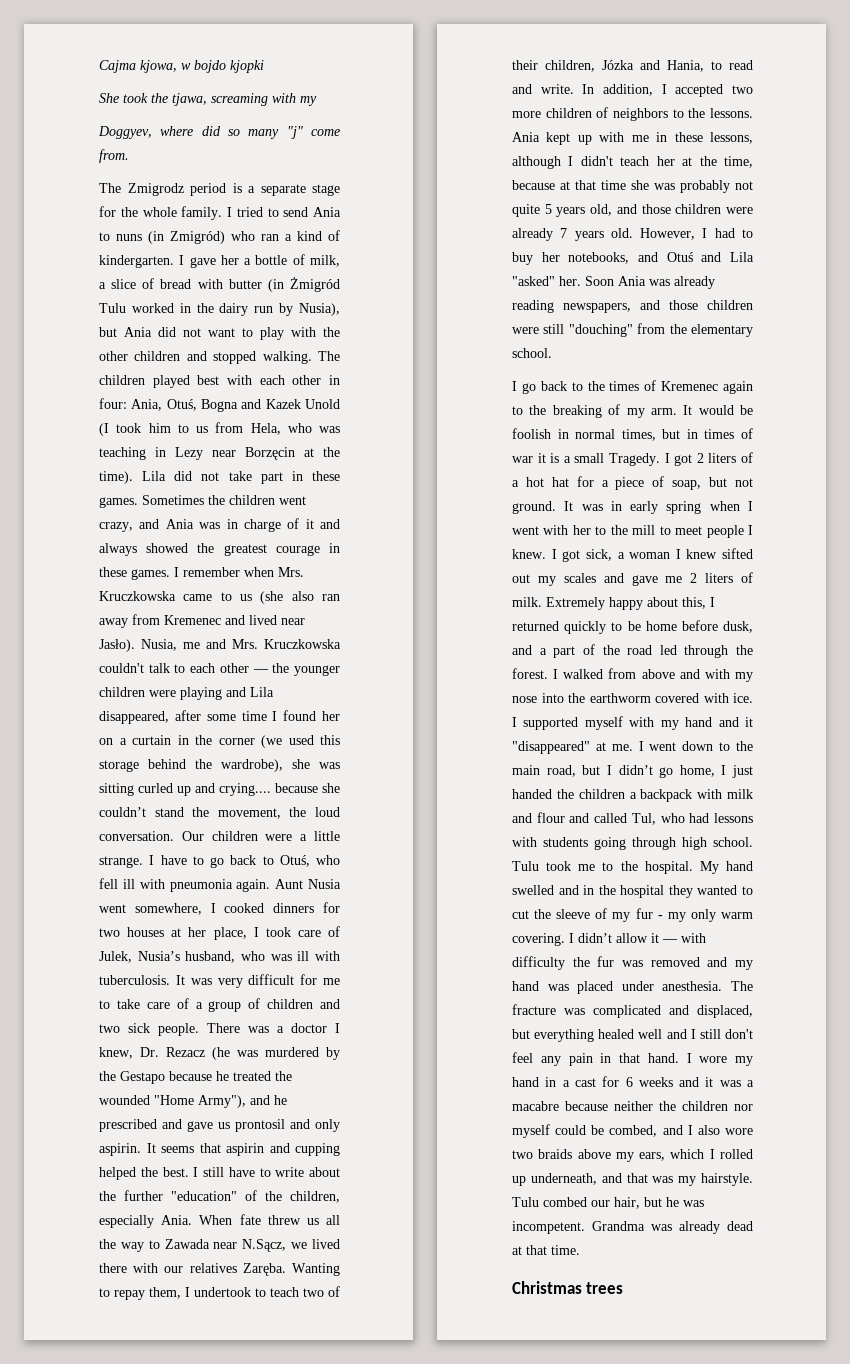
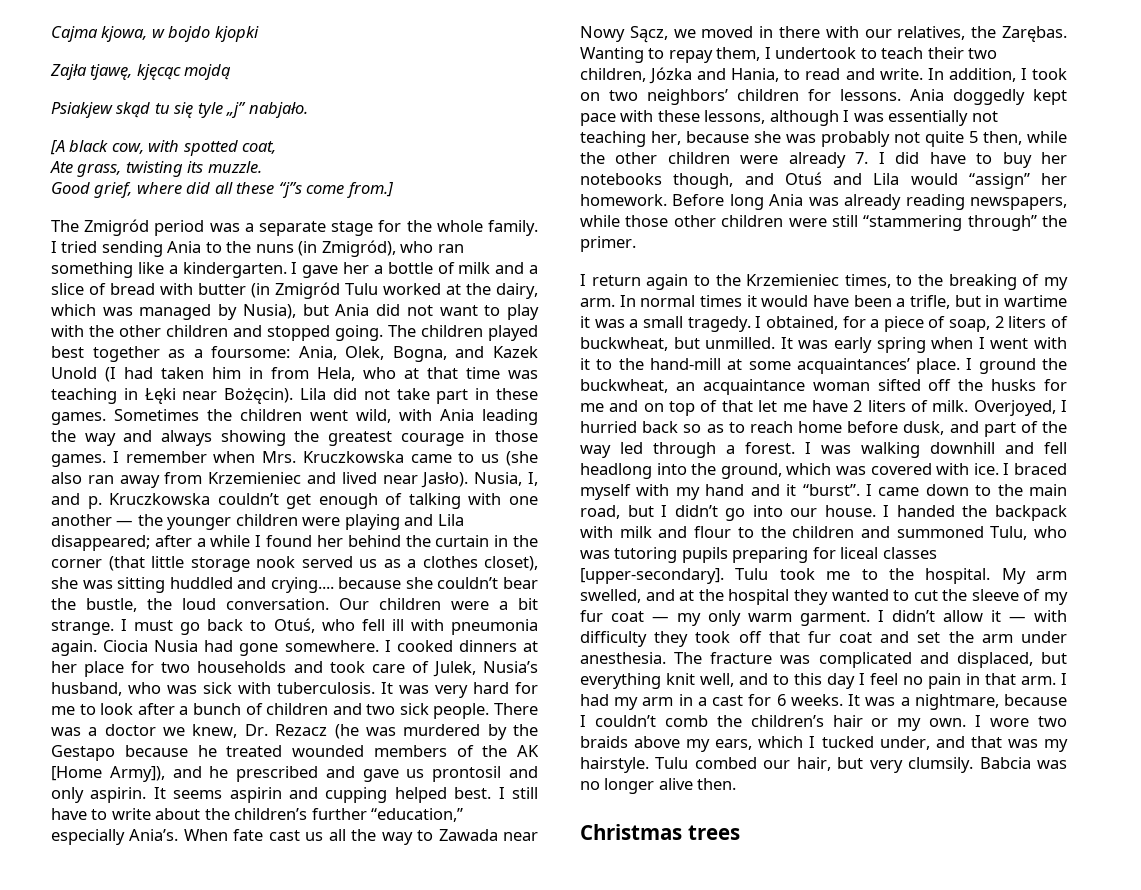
[99,93,317,106] [98,126,340,139] [99,149,129,163] [99,183,242,196] She took the tjawa, screaming with my // Doggyev, where did so many "j" come from. // The Zmigrodz period is -> [50,64,232,80] [51,102,308,118] [50,140,277,156] [50,161,262,177] [51,182,394,198] [51,219,240,236] Zajła tjawę, kjęcąc mojdą // Psiakjew skąd tu się tyle „j” nabjało. // [A black cow, with spotted coat, // Ate grass, twisting its muzzle. // Good grief, where did all these “j”s come from.] // The Zmigród period was
[267,207,309,217] to send -> [101,241,163,257] sending
(110, 236) none -> [226,241,252,253] the
[170,231,225,244] Zmigród) -> [321,240,396,257] Zmigród),
[285,230,340,241] a kind of -> [51,262,178,278] something like a
[310,255,340,267] milk, -> [458,262,525,274] milk and
[290,277,340,292] Żmigród -> [275,282,340,299] Zmigród
[179,303,274,316] in the dairy run -> [446,283,538,299] [51,304,212,320] at the dairy, which was managed
[262,351,312,364] walking. -> [335,325,383,341] going.
[227,375,340,385] [99,398,340,412] [99,422,340,436] [99,447,340,460] [99,471,133,484] with each other in four: Ania, Otuś, Bogna and Kazek Unold (I took him to us from Hela, who was teaching in Lezy near Borzęcin at the time). -> [92,346,538,362] [51,367,538,382] [51,388,294,404] together as a foursome: Ania, Olek, Bogna, and Kazek Unold (I had taken him in from Hela, who at that time was teaching in Łęki near Bożęcin).
[99,518,314,532] crazy, and Ania was in charge of it -> [356,409,538,425] [51,430,116,446] wild, with Ania leading the way
[146,543,189,553] showed -> [220,430,286,446] showing
[99,567,127,577] these -> [495,430,538,442] those
[164,615,221,625] Kremenec -> [208,472,302,484] Krzemieniec
[183,639,341,649] [99,663,249,673] me and Mrs. Kruczkowska couldn't talk to each other -> [528,472,538,486] [51,493,538,509] [51,514,112,526] I, and p. Kruczkowska couldn’t get enough of talking with one another
[99,710,267,724] disappeared, after some time -> [51,535,251,551] disappeared; after a while
[99,738,127,745] on a -> [347,535,431,547] behind the
[261,735,340,748] [99,759,283,772] (we used this storage behind the wardrobe), -> [108,556,538,572] (that little storage nook served us as a clothes closet),
[138,783,191,796] curled up -> [169,577,233,589] huddled
[154,807,281,819] stand the movement, -> [503,577,538,589] [51,598,137,612] bear the bustle,
[314,831,340,841] little -> [518,598,538,610] bit
[160,855,204,865] have to -> [134,620,174,631] must
[275,879,341,889] [99,902,340,915] [99,927,259,940] Aunt Nusia went somewhere, I cooked dinners for two houses at her place, I -> [103,640,538,656] [51,661,323,677] Ciocia Nusia had gone somewhere. I cooked dinners at her place for two households and
[297,951,310,961] ill -> [203,682,232,694] sick
[248,974,295,985] difficult -> [473,682,509,694] hard
[116,998,242,1012] take care of a group -> [100,703,241,715] look after a bunch
[335,1023,340,1033] I -> [163,727,186,736] we
[275,1071,292,1081] [99,1095,246,1108] the wounded "Home Army"), -> [292,745,539,757] [51,766,165,782] wounded members of the AK [Home Army]),
[199,1143,221,1153] that -> (223, 794) none
[140,1167,158,1177] the -> (447, 795) none
[124,1190,340,1203] [99,1215,193,1228] further "education" of the children, especially Ania. -> [234,808,464,822] [51,829,179,845] children’s further “education,” especially Ania’s.
[267,1215,301,1225] threw -> [268,830,300,841] cast
[242,1239,340,1252] [99,1263,286,1276] N.Sącz, we lived there with our relatives Zaręba. -> [580,26,1067,43] Nowy Sącz, we moved in there with our relatives, the Zarębas.
[303,1286,340,1297] [512,60,538,70] two of their -> [927,47,998,59] their two
[675,84,753,97] [512,107,753,121] [512,132,753,145] [512,156,753,169] [512,180,626,190] accepted two more children of neighbors to the lessons. Ania kept up with me in these lessons, although I didn't teach her at the time, because at that time -> [1032,68,1067,80] [580,89,1067,105] [580,110,998,126] [580,131,749,147] took on two neighbors’ children for lessons. Ania doggedly kept pace with these lessons, although I was essentially not teaching her, because
[556,204,753,217] [512,228,735,241] years old, and those children were already 7 years old. However, I had -> [983,131,1067,145] [580,152,966,168] then, while the other children were already 7. I did have
[568,252,630,264] notebooks, -> [580,173,734,189] notebooks though,
[512,276,614,286] "asked" her. Soon -> [910,173,1067,189] [580,194,764,210] would “assign” her homework. Before long
[640,300,753,310] [512,323,753,337] [512,348,552,358] [512,380,753,394] and those children were still "douching" from the elementary school. // I go back to the times of Kremenec again -> [580,215,1067,231] [580,236,636,252] [580,274,891,290] while those other children were still “stammering through” the primer. // I return again to the Krzemieniec times,
[683,405,753,415] [512,428,753,441] [512,452,753,466] [512,477,569,487] It would be foolish in normal times, but in times of war it is a small Tragedy. I got 2 liters of a hot hat -> [619,295,1067,309] [580,316,838,332] In normal times it would have been a trifle, but in wartime it was a small tragedy. I obtained,
[709,477,753,487] [512,501,622,514] but not ground. It was in -> [994,316,1069,328] [580,337,829,351] 2 liters of buckwheat, but unmilled. It was
[572,525,753,538] [512,548,753,562] [512,572,753,586] [512,597,715,610] [512,621,641,634] her to the mill to meet people I knew. I got sick, a woman I knew sifted out my scales and gave me 2 liters of milk. Extremely happy about this, I returned quickly to be -> [580,358,1067,374] [580,379,1067,395] [580,400,1067,416] [580,421,793,433] it to the hand-mill at some acquaintances’ place. I ground the buckwheat, an acquaintance woman sifted off the husks for me and on top of that let me have 2 liters of milk. Overjoyed, I hurried back so as to reach
[539,648,547,655] a -> (979, 427) none
[627,645,653,655] road -> [580,445,611,458] way
[736,645,753,655] the -> [726,445,735,454] a
[563,668,753,682] [512,693,651,703] walked from above and with my nose into the earthworm -> [821,442,1067,458] [580,463,866,479] was walking downhill and fell headlong into the ground, which was
[523,717,579,730] supported -> [1014,463,1067,475] braced
[512,741,677,754] "disappeared" at me. I went -> [802,484,920,496] “burst”. I came
[679,765,753,778] [512,789,637,799] home, I just handed the children a -> [752,505,988,517] into our house. I handed the
[569,813,753,825] [512,837,753,850] and called Tul, who had lessons with students going through high school. -> [737,526,1067,540] [580,547,937,563] [580,568,724,584] to the children and summoned Tulu, who was tutoring pupils preparing for liceal classes [upper-secondary].
[726,861,753,871] [512,885,595,895] hand swelled and in -> [1036,571,1067,580] [580,589,695,603] arm swelled, and at
[657,915,663,919] - -> [611,611,669,622] coat —
[512,933,565,946] covering. -> [800,611,870,626] garment.
[572,956,753,970] [512,981,614,994] the fur was removed and my hand was placed -> [654,631,1013,647] they took off that fur coat and set the arm
[598,1029,753,1039] [512,1052,753,1066] [512,1077,539,1087] healed well and I still don't feel any pain in that hand. I wore my hand -> [666,673,1067,689] [580,694,674,710] knit well, and to this day I feel no pain in that arm. I had my arm
[638,1077,754,1087] [512,1101,753,1111] [512,1124,720,1138] weeks and it was a macabre because neither the children nor myself could be combed, and I also -> [790,694,1067,710] [580,715,982,731] weeks. It was a nightmare, because I couldn’t comb the children’s hair or my own. I
[720,1149,753,1159] [512,1173,597,1186] rolled up underneath, -> [821,736,930,750] tucked under,
[666,1197,704,1207] [512,1221,753,1234] [512,1245,580,1255] he was incompetent. Grandma was already dead at that time. -> [869,757,1067,773] [580,778,737,794] very clumsily. Babcia was no longer alive then.

